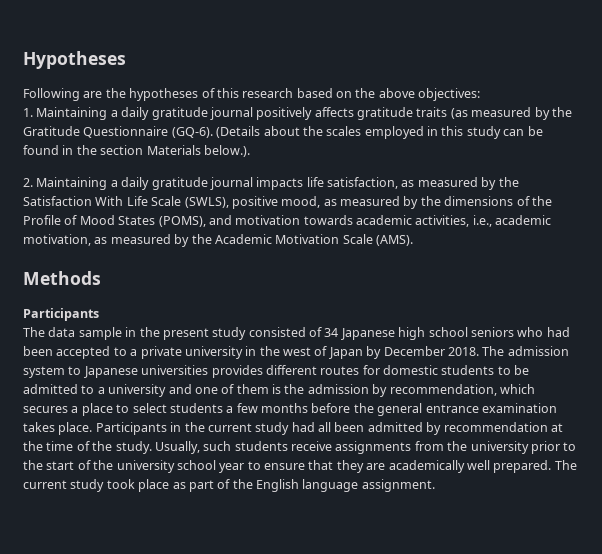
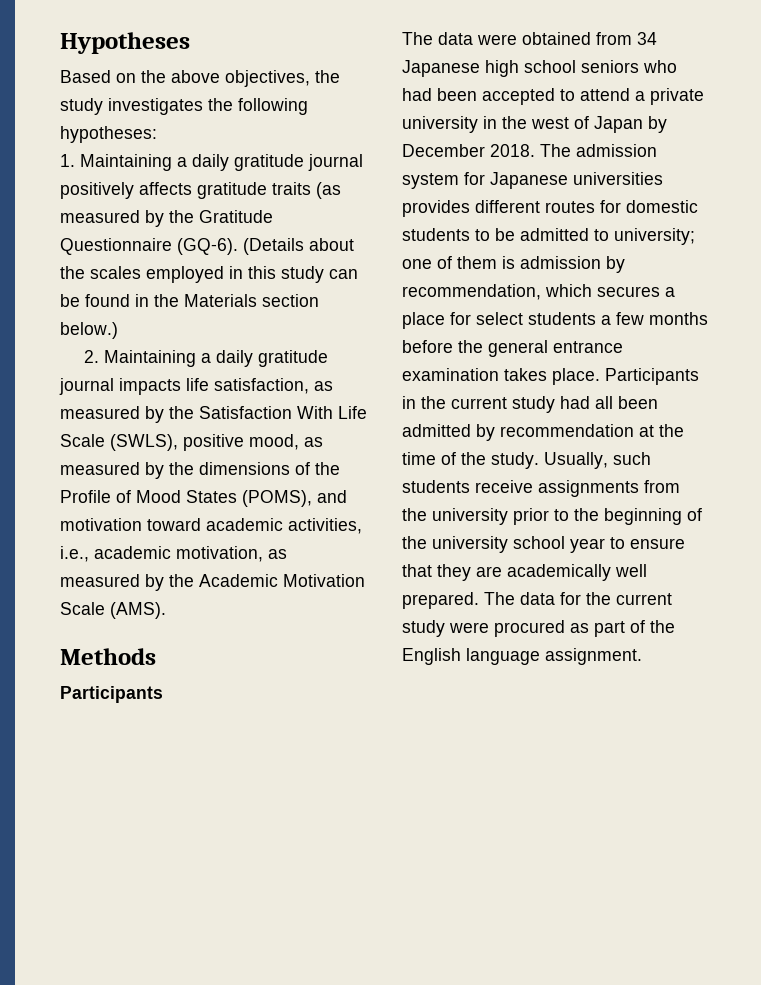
[23,88,481,101] Following are the hypotheses of this research based on the above objectives: -> [60,70,340,87] [60,98,308,115] [60,126,157,143] Based on the above objectives, the study investigates the following hypotheses:
[100,145,250,157] section Materials below.). -> [184,294,319,307] [60,322,118,339] Materials section below.)
[303,215,353,225] towards -> [147,518,201,531] toward
[78,327,322,340] sample in the present study consisted of -> [477,32,632,45] were obtained from
(127, 351) none -> [580,88,630,101] attend
[68,366,82,375] to -> [464,172,485,185] for
[97,384,192,397] a university and -> [614,228,695,245] university;
[284,384,305,394] the -> (515, 262) none
[116,404,130,413] to -> [450,312,471,325] for
[46,461,75,470] start -> [604,508,682,525] beginning
[23,479,170,492] current study took place -> [520,592,672,605] [402,620,565,637] data for the current study were procured

